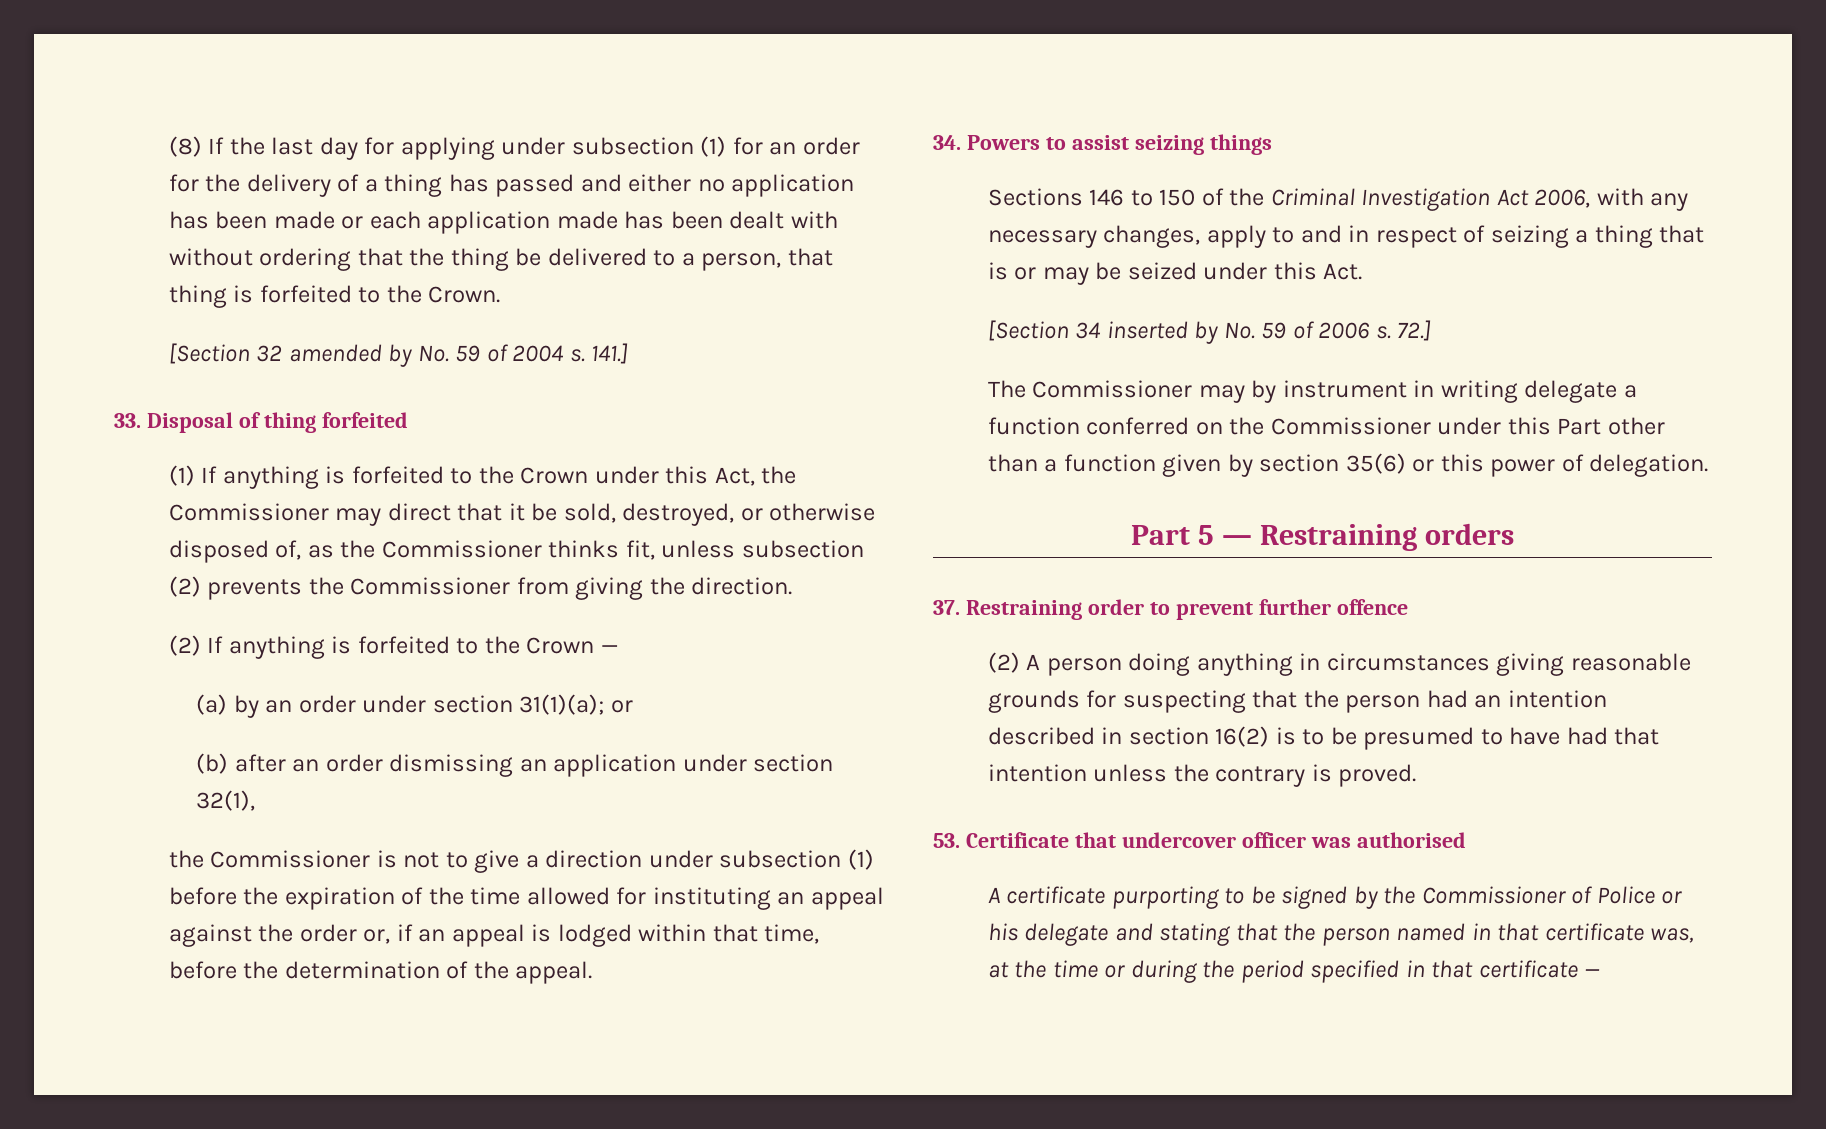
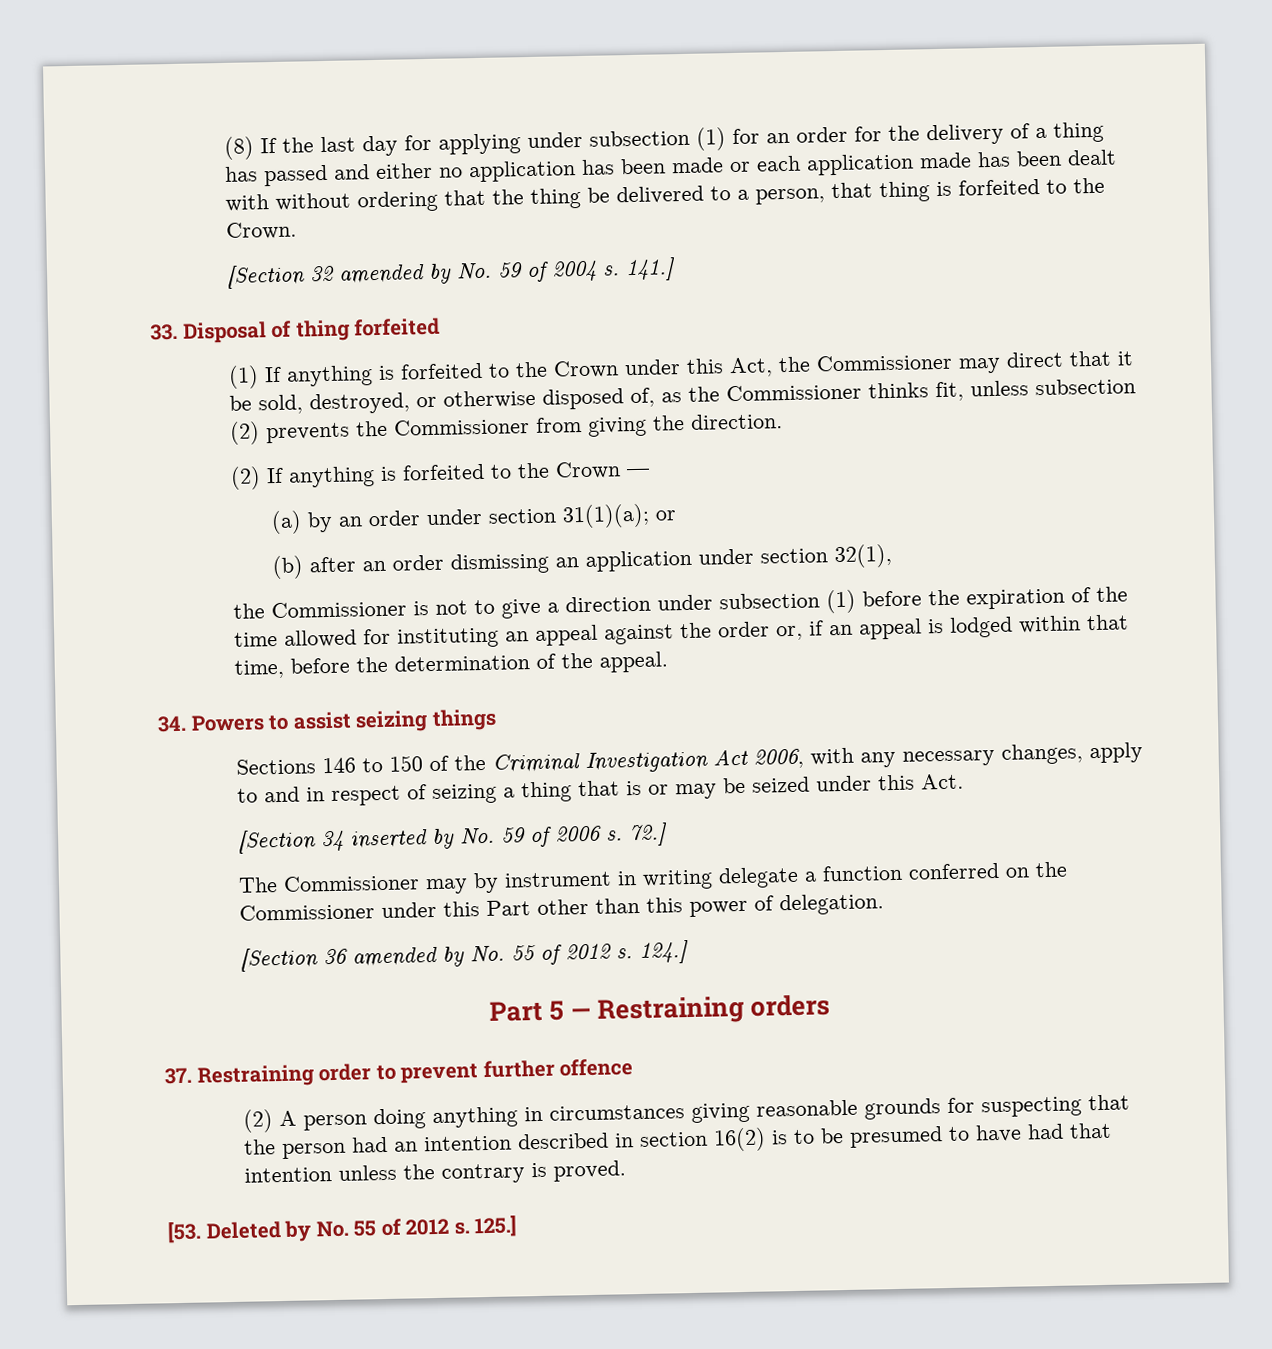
[1044,453,1709,477] a function given by section 35(6) or this power of delegation. -> [646,893,885,917] [240,940,690,972] this power of delegation. // [Section 36 amended by No. 55 of 2012 s. 124.]
[933,832,1466,848] [987,886,1683,909] [987,923,1695,946] [987,960,1601,983] 53. Certificate that undercover officer was authorised // A certificate purporting to be signed by the Commissioner of Police or his delegate and stating that the person named in that certificate was, at the time or during the period specified in that certificate — -> [167,1215,518,1244] [53. Deleted by No. 55 of 2012 s. 125.]

